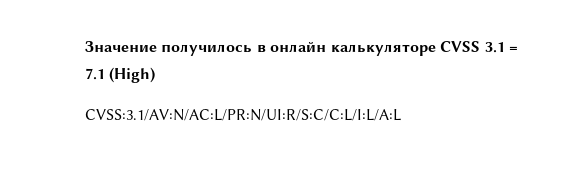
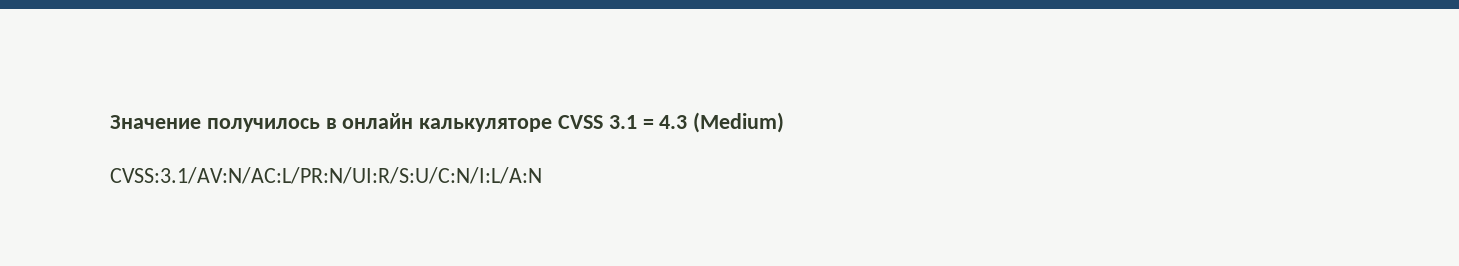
[85,67,156,83] [85,109,401,121] 7.1 (High) // CVSS:3.1/AV:N/AC:L/PR:N/UI:R/S:C/C:L/I:L/A:L -> [659,112,785,133] [110,167,542,184] 4.3 (Medium) // CVSS:3.1/AV:N/AC:L/PR:N/UI:R/S:U/C:N/I:L/A:N

